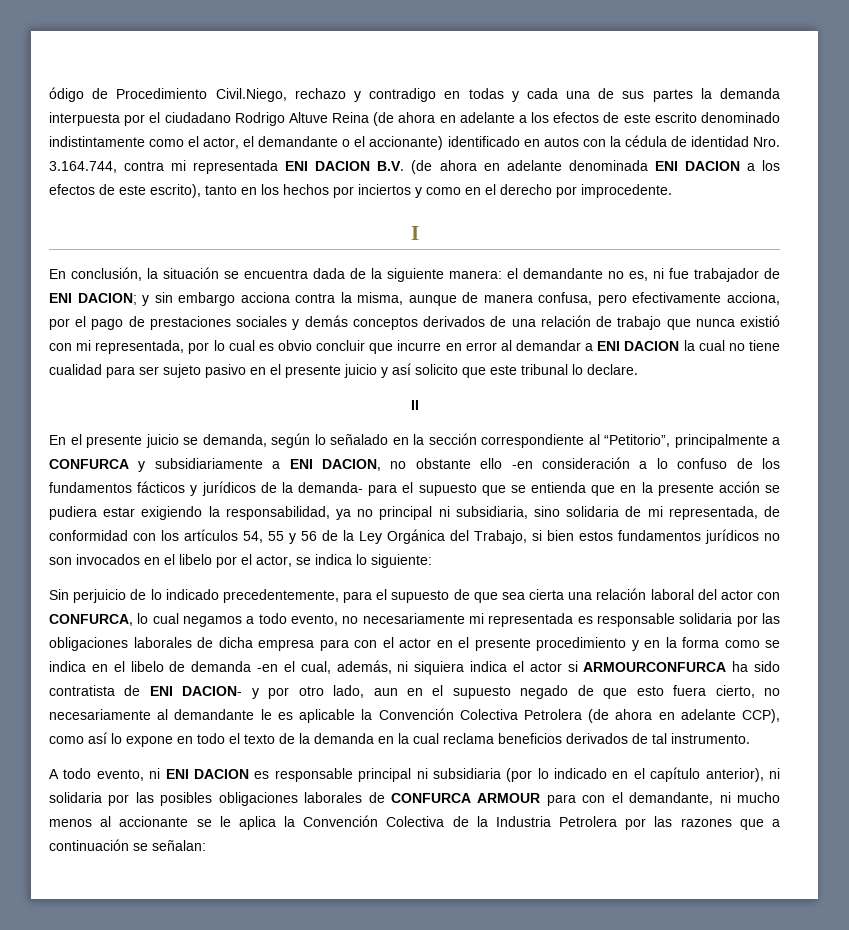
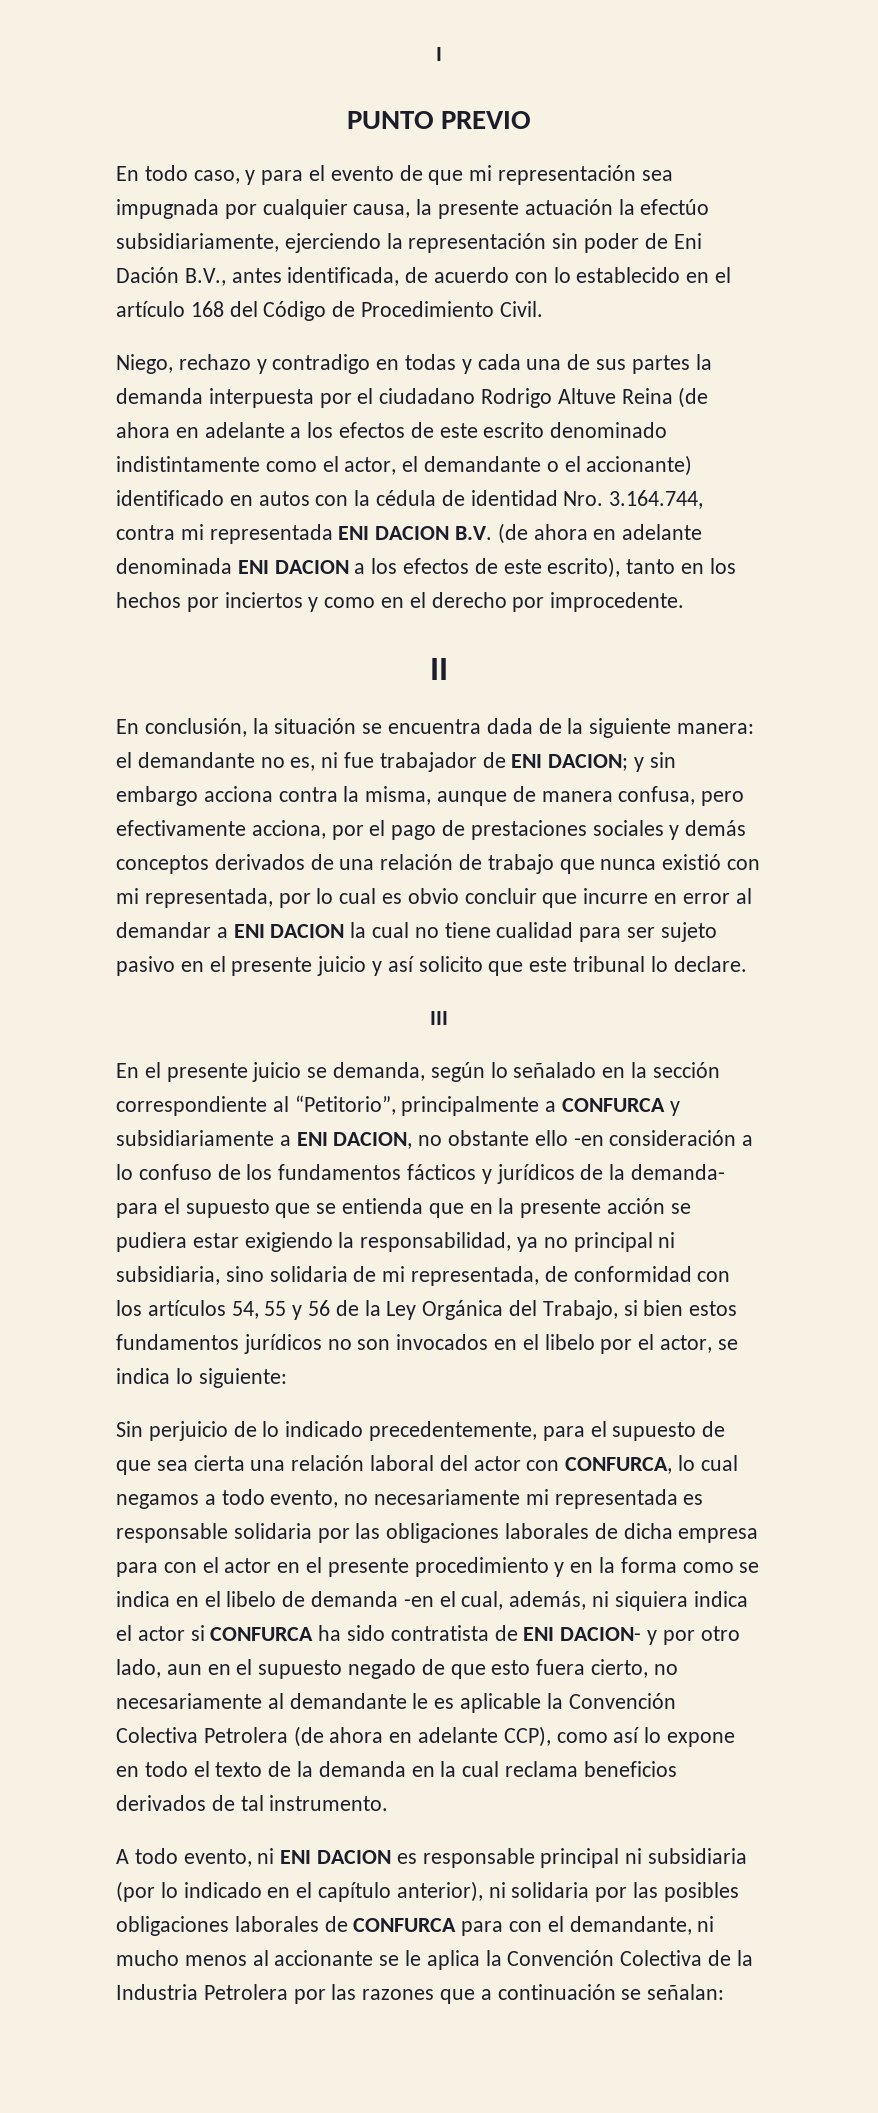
[49,87,287,102] ódigo de Procedimiento Civil.Niego, -> [436,47,442,61] [346,111,532,129] [116,165,673,185] [116,199,710,219] [116,233,702,253] [116,267,732,286] [116,301,543,321] [116,354,173,374] I // PUNTO PREVIO // En todo caso, y para el evento de que mi representación sea impugnada por cualquier causa, la presente actuación la efectúo subsidiariamente, ejerciendo la representación sin poder de Eni Dación B.V., antes identificada, de acuerdo con lo establecido en el artículo 168 del Código de Procedimiento Civil. // Niego,
[410,226,419,240] I -> [430,658,448,680] II
[410,400,419,410] II -> [430,1011,448,1025] III
[583,662,727,672] ARMOURCONFURCA -> [210,1627,314,1641] CONFURCA
[477,793,541,803] ARMOUR -> (457, 1925) none

